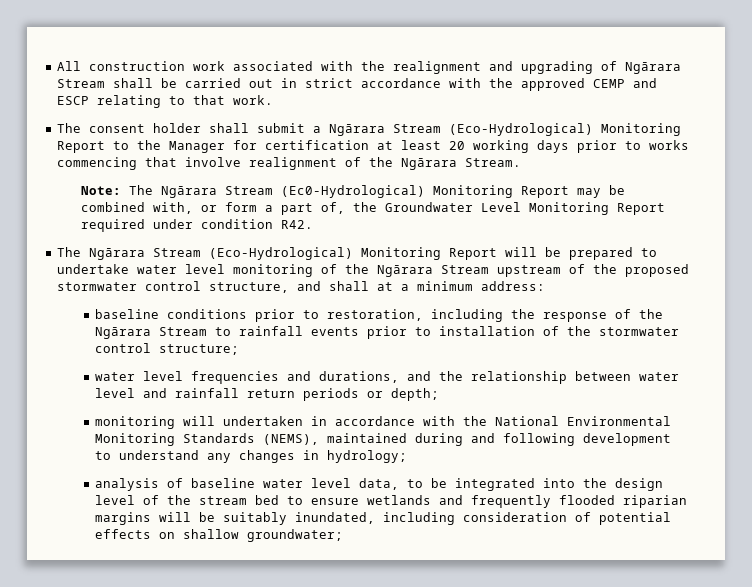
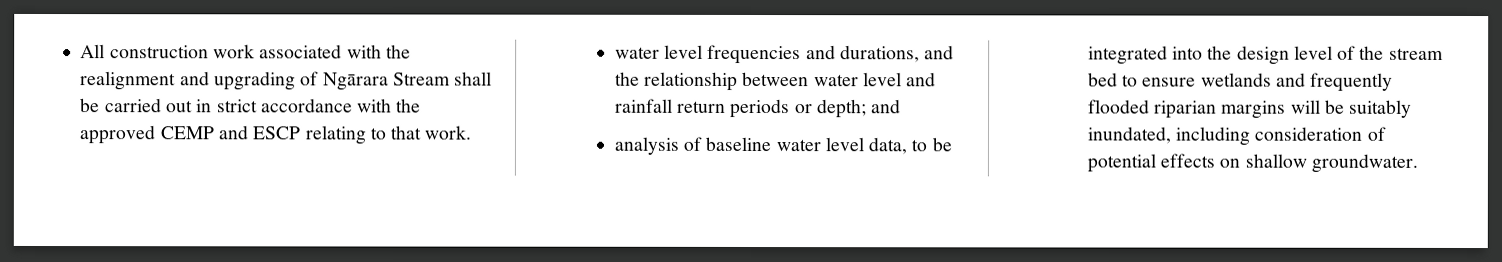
[56,123,681,136] [56,140,689,153] [56,157,521,170] [81,185,626,198] [81,202,666,215] [81,219,314,232] [56,247,657,260] [56,264,689,277] [56,281,545,293] [94,309,663,322] [94,326,679,339] [94,343,239,355] // The consent holder shall submit a Ngārara Stream (Eco-Hydrological) Monitoring Report to the Manager for certification at least 20 working days prior to works commencing that involve realignment of the Ngārara Stream. // Note: The Ngārara Stream (Ec0-Hydrological) Monitoring Report may be combined with, or form a part of, the Groundwater Level Monitoring Report required under condition R42. // The Ngārara Stream (Eco-Hydrological) Monitoring Report will be prepared to undertake water level monitoring of the Ngārara Stream upstream of the proposed stormwater control structure, and shall at a minimum address: // baseline conditions prior to restoration, including the response of the Ngārara Stream to rainfall events prior to installation of the stormwater control structure; -> (473, 132) none
[94,416,671,429] [94,433,671,446] [94,450,407,463] // monitoring will undertaken in accordance with the National Environmental Monitoring Standards (NEMS), maintained during and following development to understand any changes in hydrology; -> [871,99,902,114] and
[246,529,343,542] groundwater; -> [1310,153,1418,173] groundwater.

